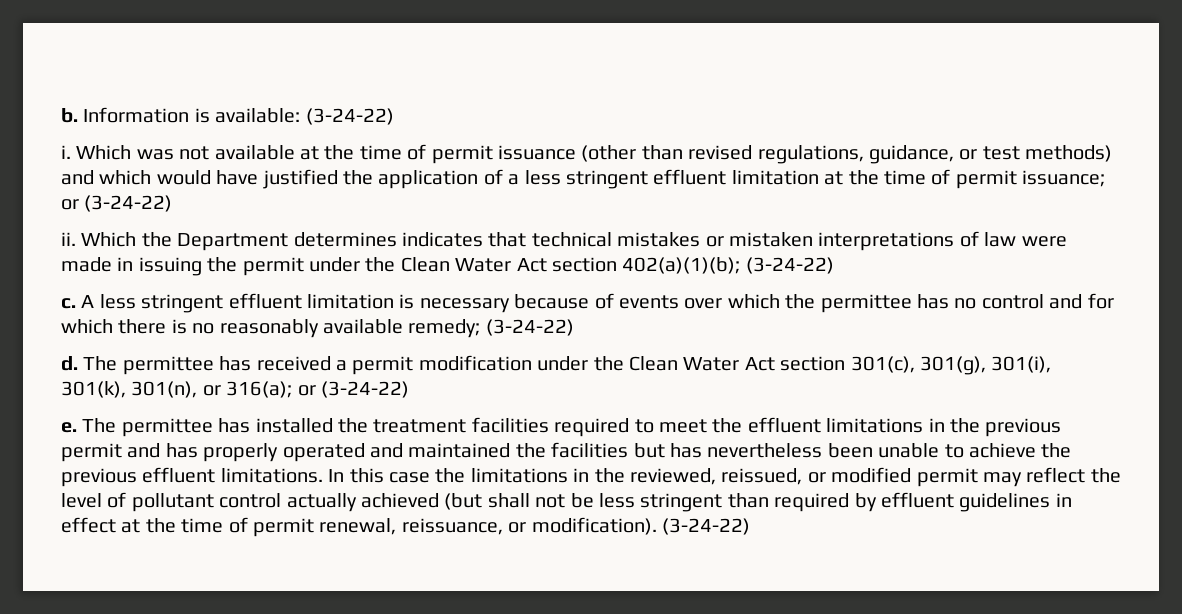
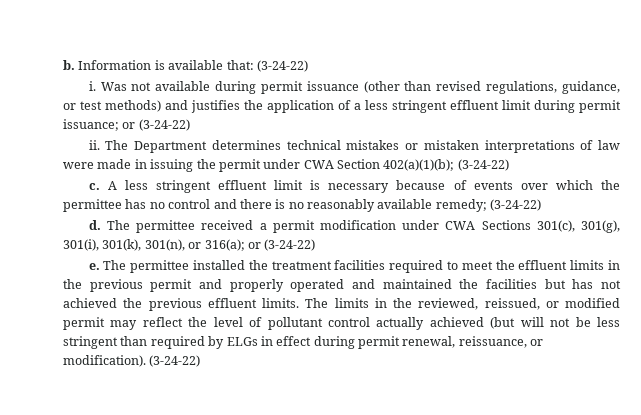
[215,108,301,123] available: -> [168,60,254,70] available that:
[76,144,427,160] Which was not available at the time of -> [100,81,257,94] Was not available during
[99,169,338,189] which would have justified -> [191,100,240,113] justifies
[731,169,951,185] limitation at the time of -> [502,100,575,113] limit during
[81,232,527,251] Which the Department determines indicates that -> [105,140,281,153] The Department determines
[365,257,617,272] the Clean Water Act section -> [303,159,380,169] CWA Section
[307,294,394,309] limitation -> [274,180,304,190] limit
[1087,293,1114,309] [61,319,113,334] for which -> (237, 204) none
[219,356,252,371] has -> (196, 226) none
[593,356,846,371] the Clean Water Act section -> [445,220,531,230] CWA Sections
[218,418,251,433] has -> (190, 266) none
[826,418,924,433] limitations -> [570,260,605,270] limits
[165,443,198,458] has -> (222, 284) none
[707,443,1072,458] [61,467,568,487] nevertheless been unable to achieve the previous effluent limitations. In this case the limitations -> [601,280,622,289] [63,298,369,311] not achieved the previous effluent limits. The limits
[487,493,530,508] shall -> [520,317,544,327] will
[880,492,1072,512] [61,517,248,533] effluent guidelines in effect at the time of -> [226,336,355,349] ELGs in effect during

